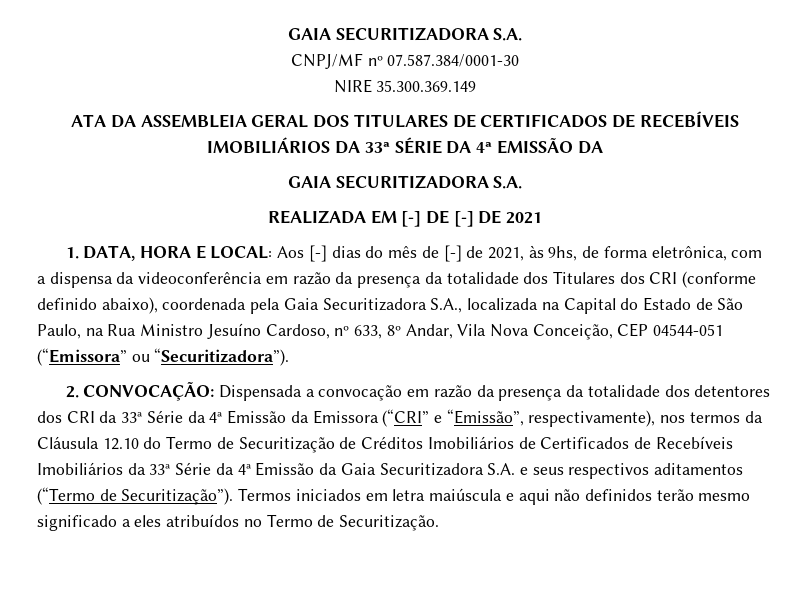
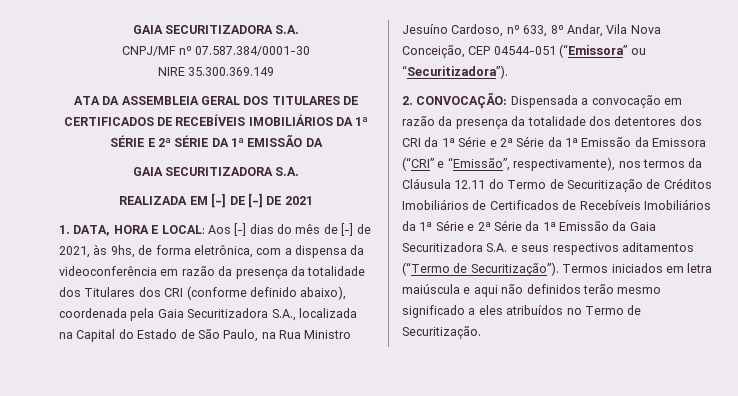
[364,142,390,153] 33ª -> [355,117,369,126] [110,135,171,147] 1ª SÉRIE E 2ª
[476,142,493,153] 4ª -> [231,138,245,147] 1ª
[121,410,223,423] 33ª Série da 4ª -> [441,136,578,147] 1ª Série e 2ª Série da 1ª
[102,438,139,450] 12.10 -> [454,180,486,189] 12.11
[149,462,251,475] 33ª Série da 4ª -> [419,220,556,231] 1ª Série e 2ª Série da 1ª

